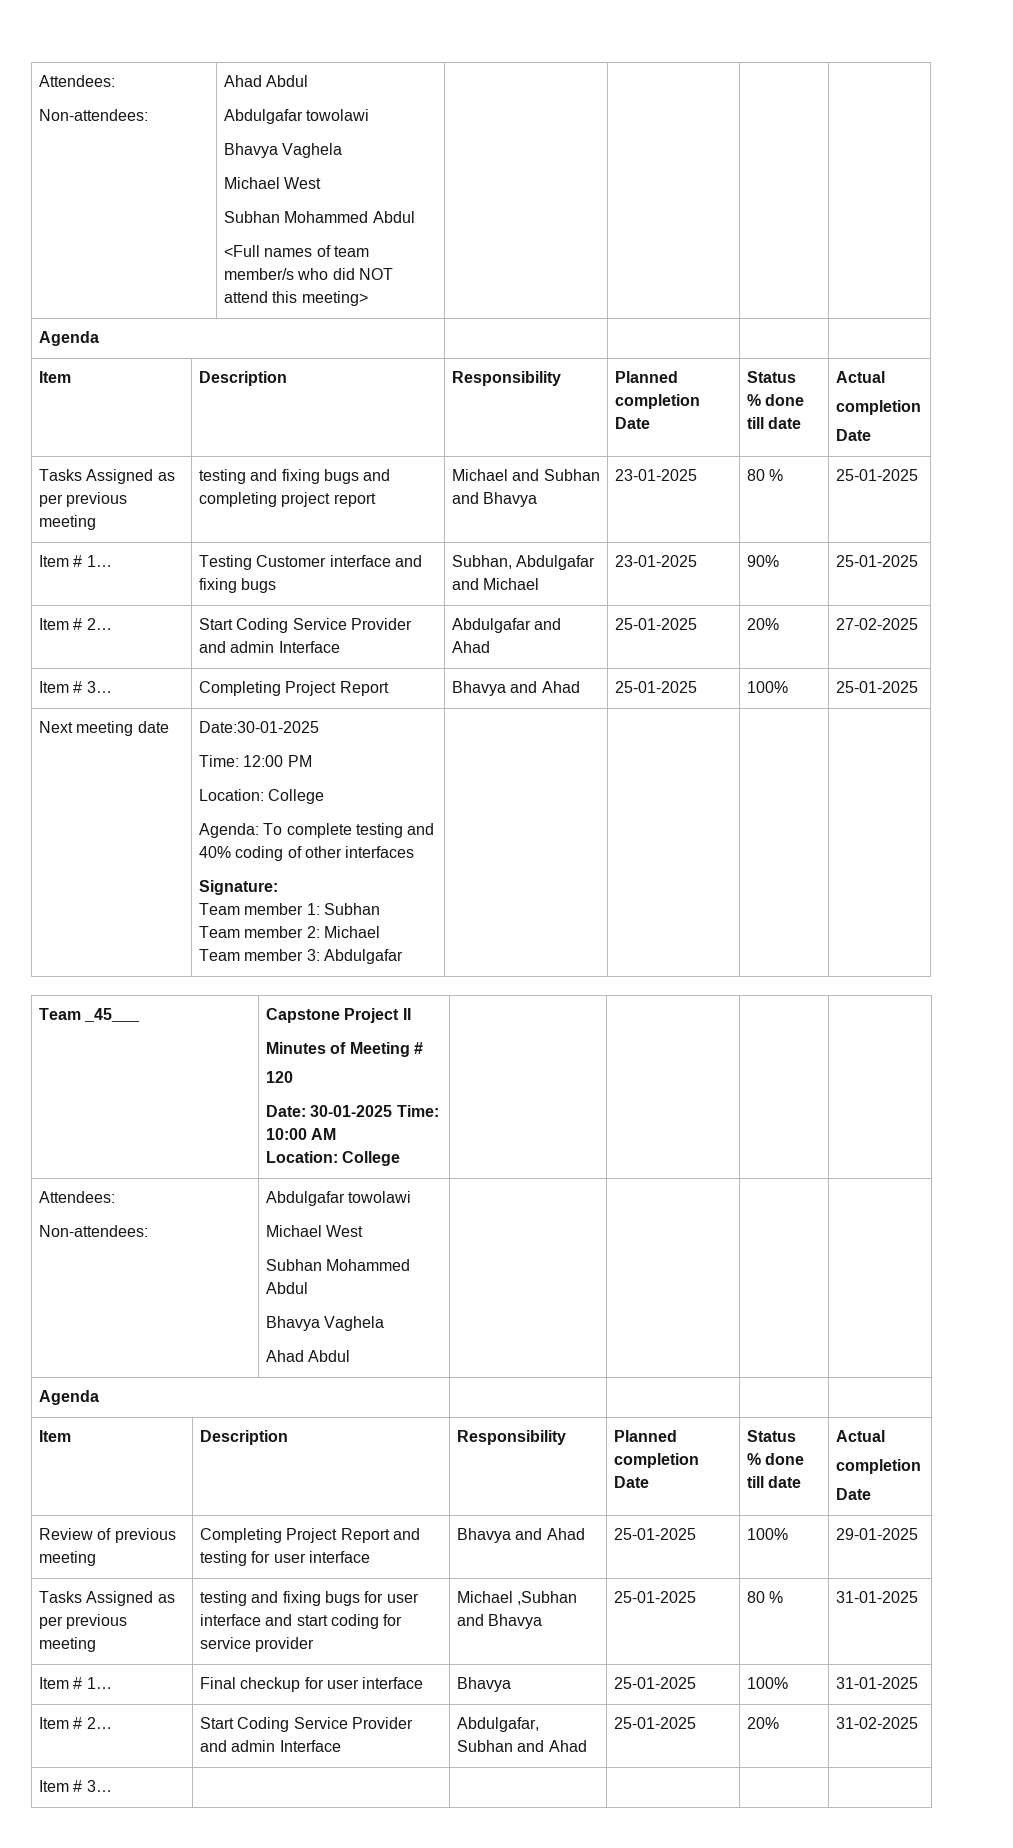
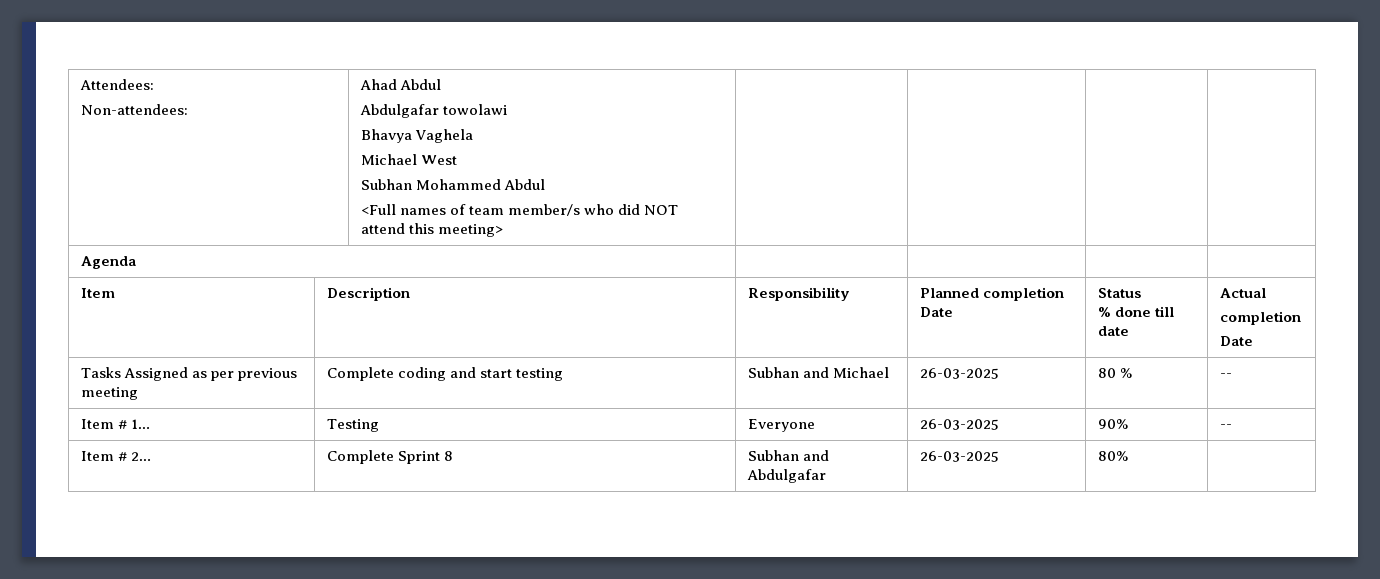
[199,469,391,484] [199,492,376,507] [452,469,600,481] [452,492,538,507] [615,469,698,481] [747,469,784,481] [836,469,919,481] testing and fixing bugs and completing project report | Michael and Subhan and Bhavya | 23-01-2025 | 80 % | 25-01-2025 -> [326,367,564,381] [747,367,889,378] [919,368,999,379] [1097,368,1132,378] [1219,373,1232,378] Complete coding and start testing | Subhan and Michael | 26-03-2025 | 80 % | --
[256,555,422,567] [199,578,277,593] [452,555,596,570] [452,578,540,590] [615,555,698,567] Customer interface and fixing bugs | Subhan, Abdulgafar and Michael | 23-01-2025 -> [747,419,815,432] [919,419,999,430] | Everyone | 26-03-2025
[836,555,919,567] [39,618,112,630] [199,618,412,633] [199,641,340,653] [452,618,562,633] [452,641,491,653] [615,618,698,630] [747,618,780,630] [836,618,919,630] [39,681,112,693] [199,681,389,696] [452,681,580,696] [615,681,698,693] [747,681,789,693] [836,681,919,693] [39,721,169,736] [199,721,320,733] [199,755,312,767] [199,789,325,804] [199,823,435,838] [199,846,415,861] [199,880,279,895] [199,903,380,915] [199,926,380,938] [199,949,403,964] [39,1008,141,1022] [266,1008,411,1023] [266,1042,423,1057] [266,1071,294,1083] [266,1105,439,1117] [266,1128,337,1140] [266,1151,401,1166] [39,1191,116,1203] [39,1225,149,1237] [266,1191,412,1206] [266,1225,364,1237] [266,1259,411,1271] [266,1282,309,1294] [266,1316,385,1331] [266,1350,351,1362] [39,1390,100,1405] [39,1430,72,1442] [200,1430,289,1445] [457,1430,567,1445] [614,1430,678,1442] [614,1453,700,1468] [614,1476,650,1488] [747,1430,797,1442] [747,1453,805,1465] [747,1476,802,1488] [836,1430,886,1442] [836,1459,922,1474] [836,1488,872,1500] [39,1528,176,1543] [39,1551,97,1566] [200,1528,420,1543] [200,1551,370,1566] [457,1528,585,1543] [614,1528,697,1540] [747,1528,789,1540] [836,1528,919,1540] [39,1591,175,1606] [39,1614,128,1629] [39,1637,97,1652] [200,1591,419,1606] [200,1614,403,1629] [200,1637,315,1652] [457,1591,578,1605] [457,1614,543,1629] [614,1591,697,1603] [747,1591,784,1603] [836,1591,919,1603] [39,1677,112,1689] [200,1677,424,1692] [457,1677,512,1692] [614,1677,697,1689] [747,1677,789,1689] [836,1677,919,1689] [39,1717,112,1729] [200,1717,413,1732] [200,1740,341,1752] [457,1717,540,1732] [457,1740,587,1752] [614,1717,697,1729] [747,1717,780,1729] [836,1717,919,1729] [39,1780,112,1792] 25-01-2025 // Item # 2… | Start Coding Service Provider and admin Interface | Abdulgafar and Ahad | 25-01-2025 | 20% | 27-02-2025 // Item # 3… | Completing Project Report | Bhavya and Ahad | 25-01-2025 | 100% | 25-01-2025 // Next meeting date | Date:30-01-2025 // Time: 12:00 PM // Location: College // Agenda: To complete testing and 40% coding of other interfaces // Signature: // Team member 1: Subhan // Team member 2: Michael // Team member 3: Abdulgafar | | | | // Team _45___ | Capstone Project II // Minutes of Meeting # // 120 // Date: 30-01-2025 Time: 10:00 AM // Location: College | | | | // Attendees: // Non-attendees: | Abdulgafar towolawi // Michael West // Subhan Mohammed Abdul // Bhavya Vaghela // Ahad Abdul | | | | // Agenda | | | | // Item | Description | Responsibility | Planned completion Date | Status // % done till date | Actual // completion // Date // Review of previous meeting | Completing Project Report and testing for user interface | Bhavya and Ahad | 25-01-2025 | 100% | 29-01-2025 // Tasks Assigned as per previous meeting | testing and fixing bugs for user interface and start coding for service provider | Michael ,Subhan and Bhavya | 25-01-2025 | 80 % | 31-01-2025 // Item # 1… | Final checkup for user interface | Bhavya | 25-01-2025 | 100% | 31-01-2025 // Item # 2… | Start Coding Service Provider and admin Interface | Abdulgafar, Subhan and Ahad | 25-01-2025 | 20% | 31-02-2025 // Item # 3… | | | | -> [1219,424,1232,429] [80,451,151,461] [326,450,453,464] [747,450,829,461] [746,469,826,483] [919,451,999,462] [1097,451,1128,461] -- // Item # 2… | Complete Sprint 8 | Subhan and Abdulgafar | 26-03-2025 | 80%

